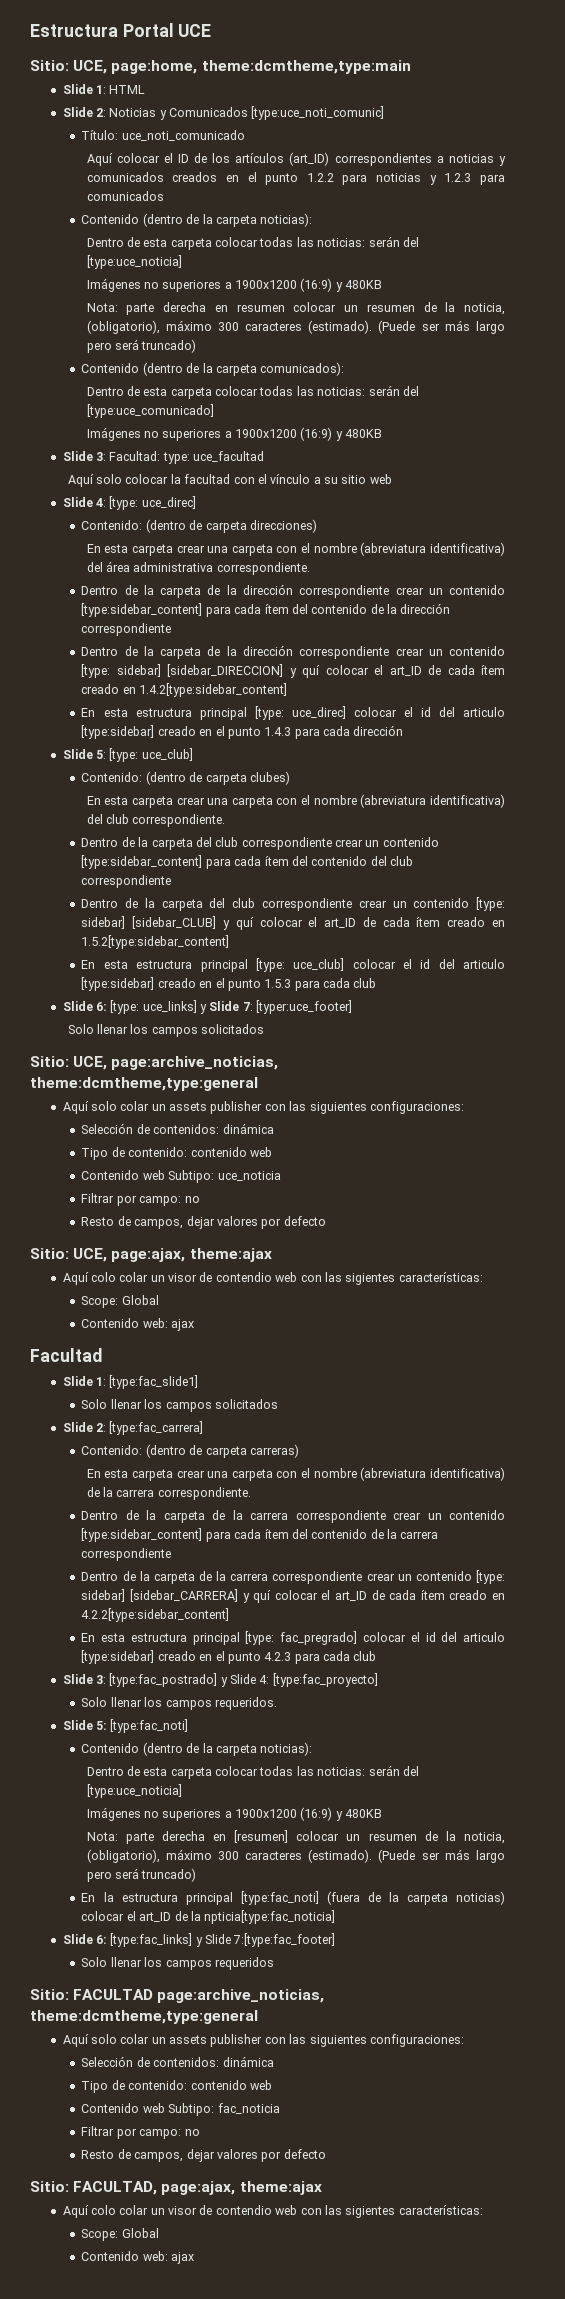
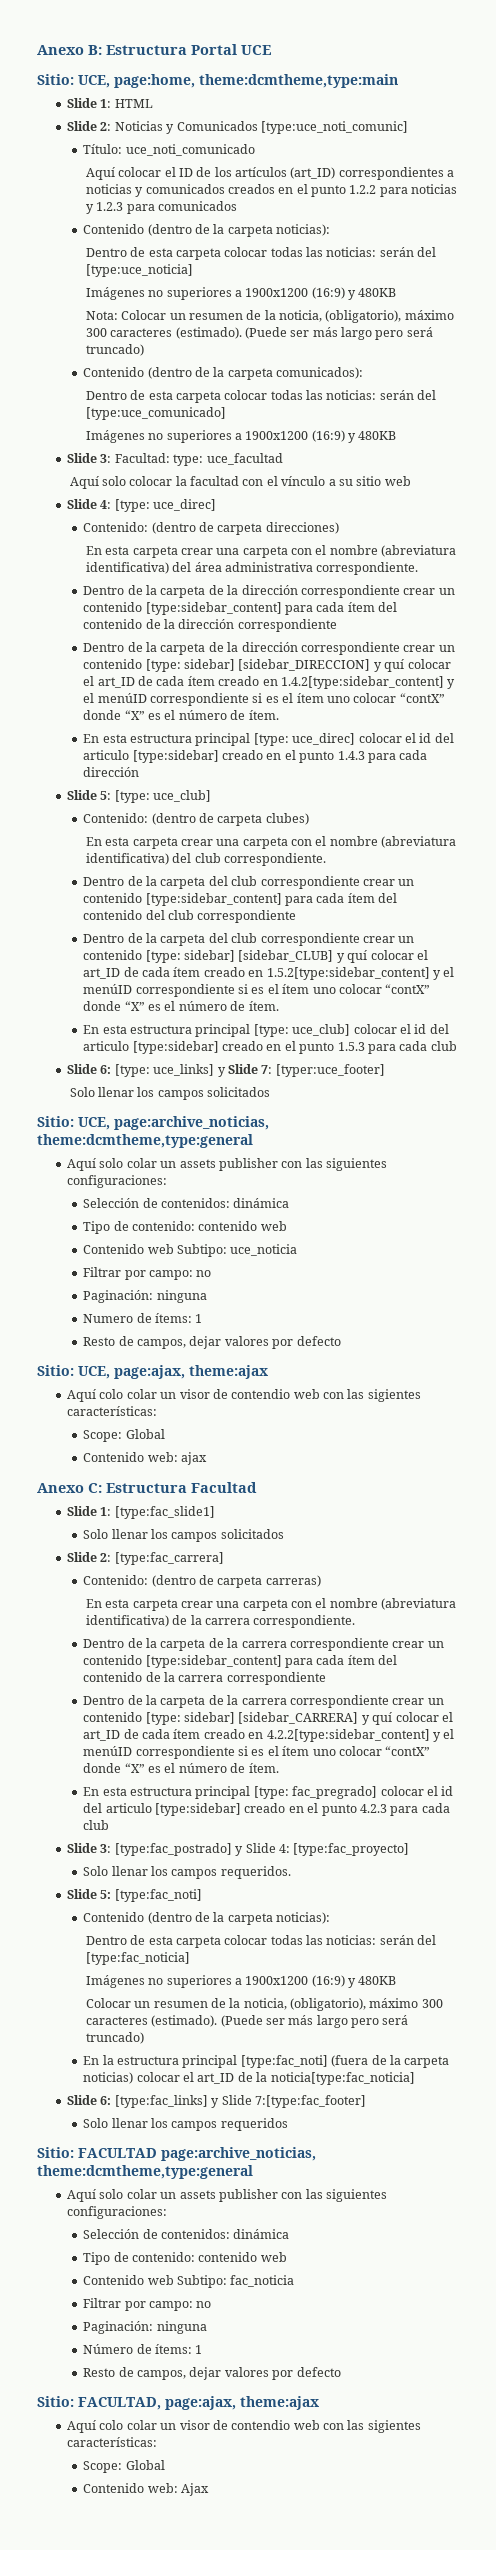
(30, 30) none -> [37,45,102,55] Anexo B:
[126,302,337,315] parte derecha en resumen colocar -> [121,310,167,320] Colocar
(288, 690) none -> [447,679,456,689] [83,693,445,706] [83,710,279,720] y el menúID correspondiente si es el ítem uno colocar “contX” donde “X” es el número de ítem.
(230, 942) none -> [432,967,455,980] [83,984,431,997] [83,1001,279,1011] y el menúID correspondiente si es el ítem uno colocar “contX” donde “X” es el número de ítem.
(200, 1199) none -> [83,1290,207,1303] [83,1313,203,1323] // Paginación: ninguna // Numero de ítems: 1
(195, 1325) none -> [37,1483,187,1493] Anexo C: Estructura
(230, 1615) none -> [432,1729,455,1742] [83,1746,431,1759] [83,1763,279,1773] y el menúID correspondiente si es el ítem uno colocar “contX” donde “X” es el número de ítem.
[86,1784,182,1798] [86,1807,383,1821] [86,1830,340,1844] [type:uce_noticia] // Imágenes no superiores a 1900x1200 (16:9) y 480KB // Nota: parte derecha en [resumen] colocar -> [85,1952,190,1965] [85,1975,397,1988] [85,1998,131,2008] [type:fac_noticia] // Imágenes no superiores a 1900x1200 (16:9) y 480KB // Colocar
[204,1910,336,1924] npticia[type:fac_noticia] -> [270,2072,415,2085] noticia[type:fac_noticia]
(200, 2132) none -> [83,2321,207,2334] [83,2344,203,2354] // Paginación: ninguna // Número de ítems: 1
[171,2252,195,2264] ajax -> [181,2483,210,2496] Ajax

